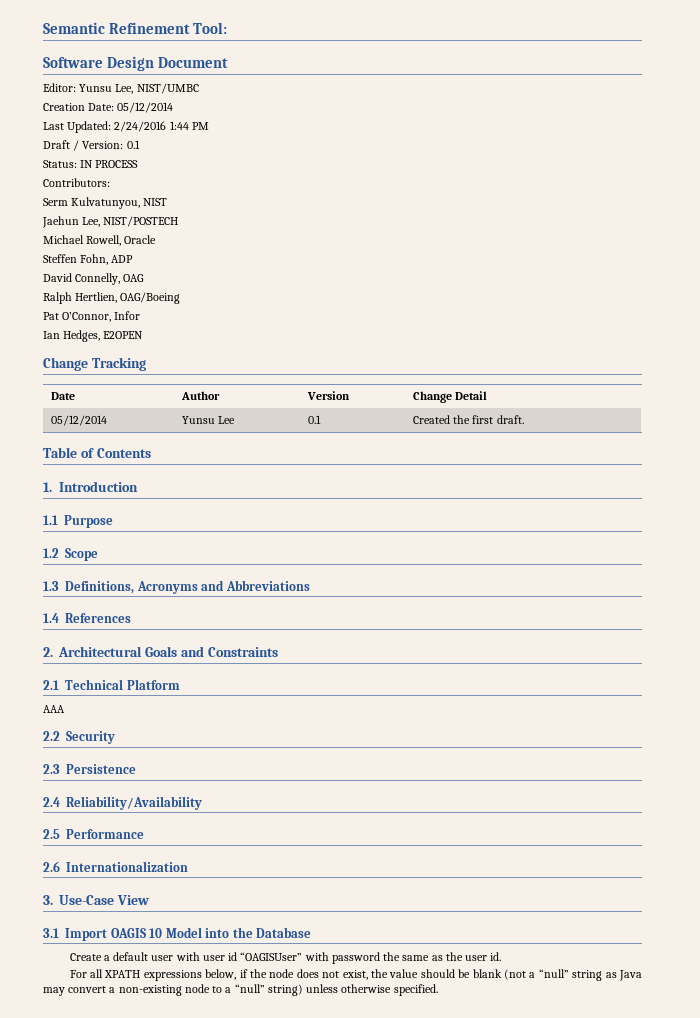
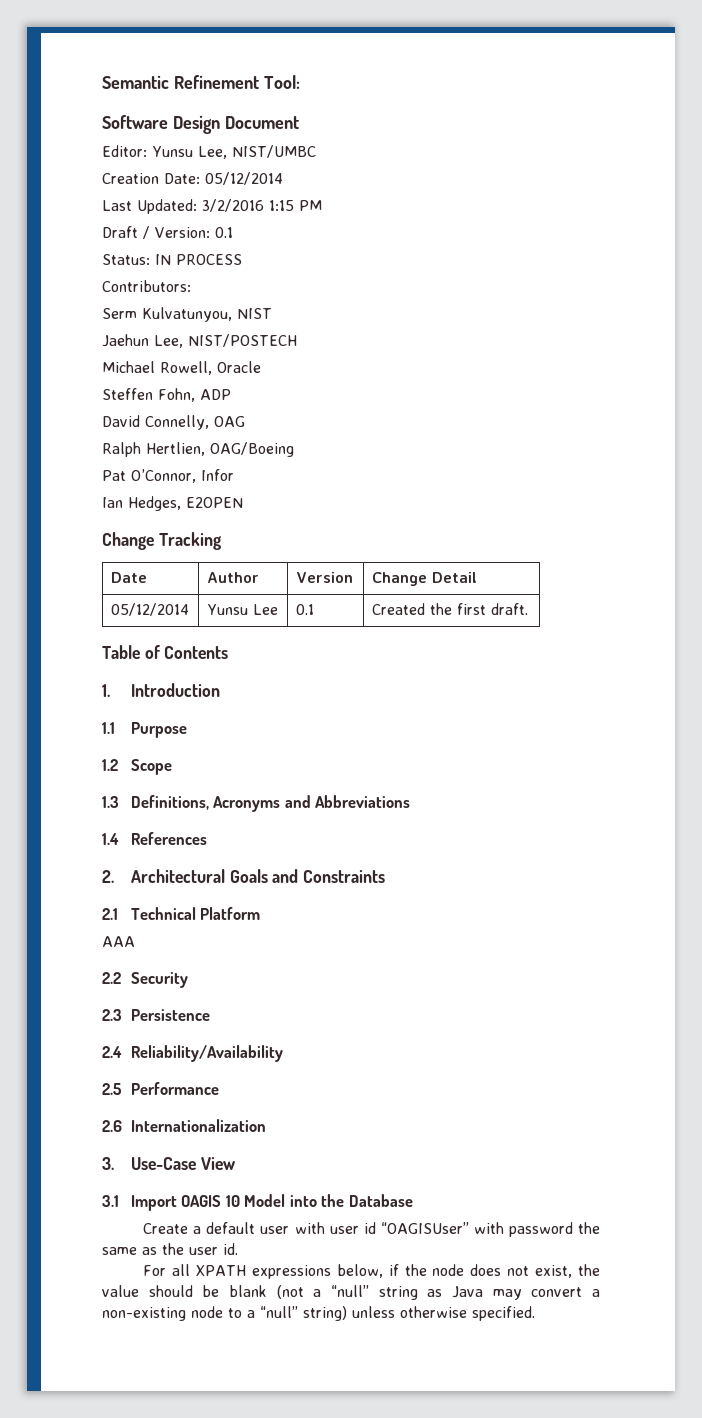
[114,121,189,132] 2/24/2016 1:44 -> [202,199,294,212] 3/2/2016 1:15

